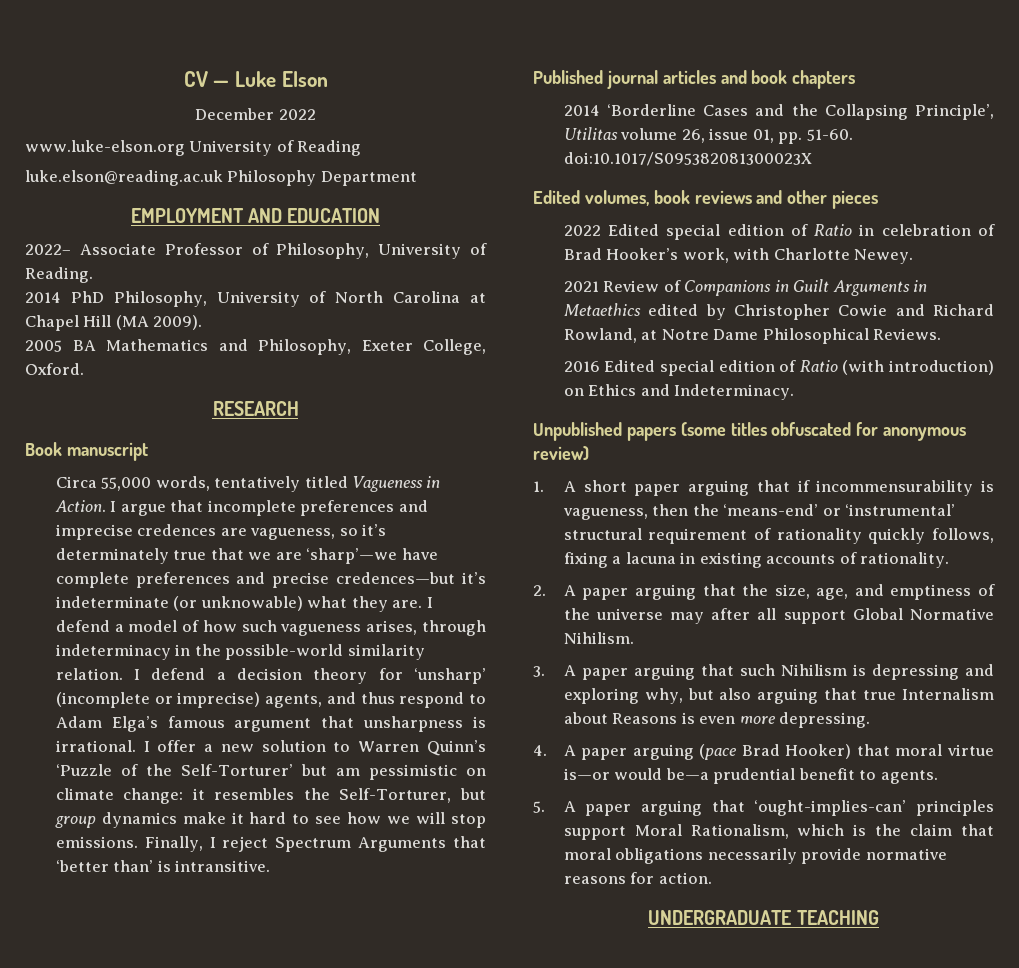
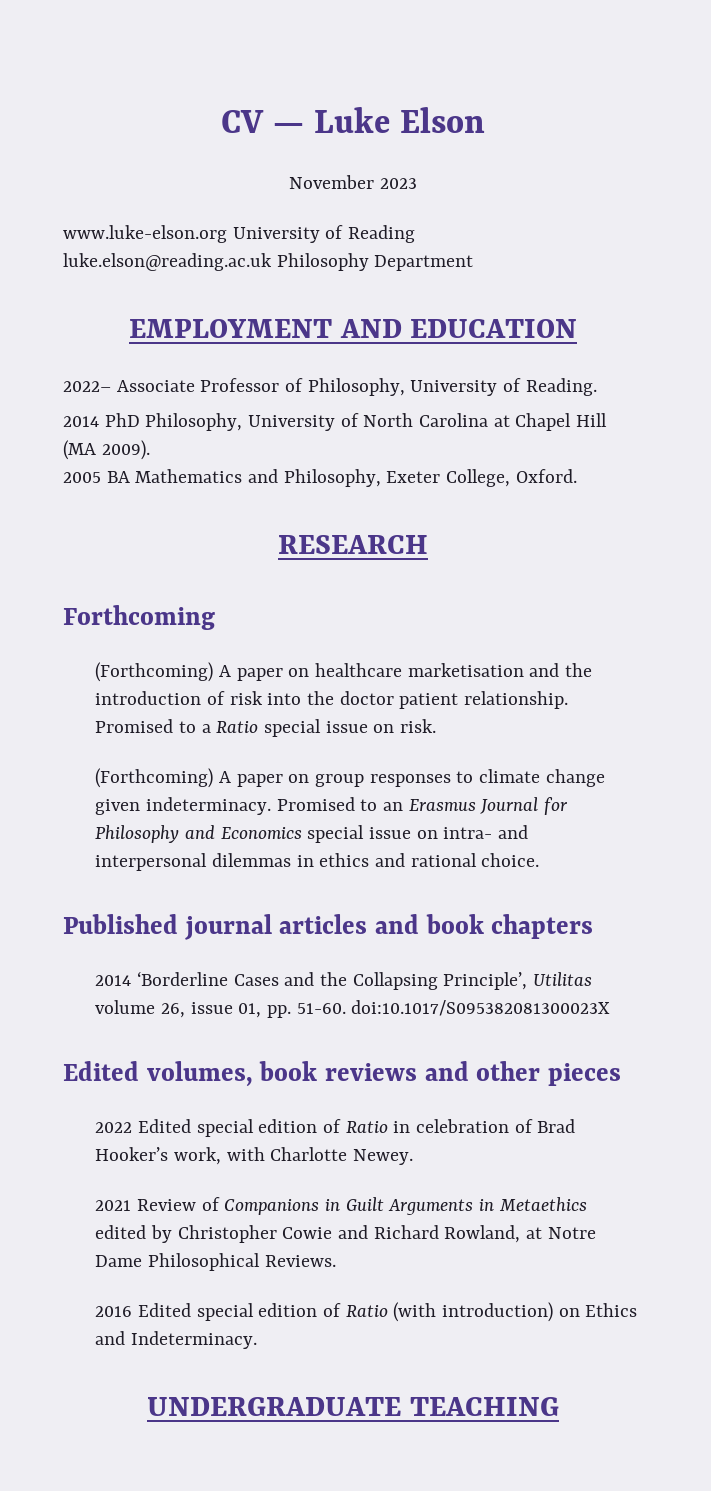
[195,108,316,120] December 2022 -> [289,175,417,189] November 2023
[25,442,148,461] [55,476,441,492] [54,500,428,516] [55,524,387,540] [55,548,438,564] [55,572,486,588] [55,596,433,612] [55,620,486,636] [55,644,425,660] [55,668,486,684] [55,692,486,708] [55,716,486,732] [55,740,486,756] [55,764,487,780] [55,788,486,804] [54,812,487,828] [55,836,486,852] [55,860,271,872] Book manuscript // Circa 55,000 words, tentatively titled Vagueness in Action. I argue that incomplete preferences and imprecise credences are vagueness, so it’s determinately true that we are ‘sharp’—we have complete preferences and precise credences—but it’s indeterminate (or unknowable) what they are. I defend a model of how such vagueness arises, through indeterminacy in the possible-world similarity relation. I defend a decision theory for ‘unsharp’ (incomplete or imprecise) agents, and thus respond to Adam Elga’s famous argument that unsharpness is irrational. I offer a new solution to Warren Quinn’s ‘Puzzle of the Self-Torturer’ but am pessimistic on climate change: it resembles the Self-Torturer, but group dynamics make it hard to see how we will stop emissions. Finally, I reject Spectrum Arguments that ‘better than’ is intransitive. -> [63,605,215,630] [95,662,593,682] [95,691,569,709] [95,719,437,737] [95,768,605,788] [95,797,569,815] [95,825,529,843] [95,853,540,871] Forthcoming // (Forthcoming) A paper on healthcare marketisation and the introduction of risk into the doctor patient relationship. Promised to a Ratio special issue on risk. // (Forthcoming) A paper on group responses to climate change given indeterminacy. Promised to an Erasmus Journal for Philosophy and Economics special issue on intra- and interpersonal dilemmas in ethics and rational choice.
[533,422,967,441] [533,446,589,461] [533,480,994,496] [562,504,956,520] [563,528,994,544] [563,552,949,568] [533,584,995,600] [563,608,994,624] [563,632,634,644] [533,664,994,680] [563,688,994,704] [563,712,871,728] [533,744,994,760] [563,768,938,784] [533,800,994,816] [563,824,994,840] [563,848,947,864] [563,872,712,884] // Unpublished papers (some titles obfuscated for anonymous review) // 1. A short paper arguing that if incommensurability is vagueness, then the ‘means-end’ or ‘instrumental’ structural requirement of rationality quickly follows, fixing a lacuna in existing accounts of rationality. // 2. A paper arguing that the size, age, and emptiness of the universe may after all support Global Normative Nihilism. // 3. A paper arguing that such Nihilism is depressing and exploring why, but also arguing that true Internalism about Reasons is even more depressing. // 4. A paper arguing (pace Brad Hooker) that moral virtue is—or would be—a prudential benefit to agents. // 5. A paper arguing that ‘ought-implies-can’ principles support Moral Rationalism, which is the claim that moral obligations necessarily provide normative reasons for action. -> (258, 1340) none

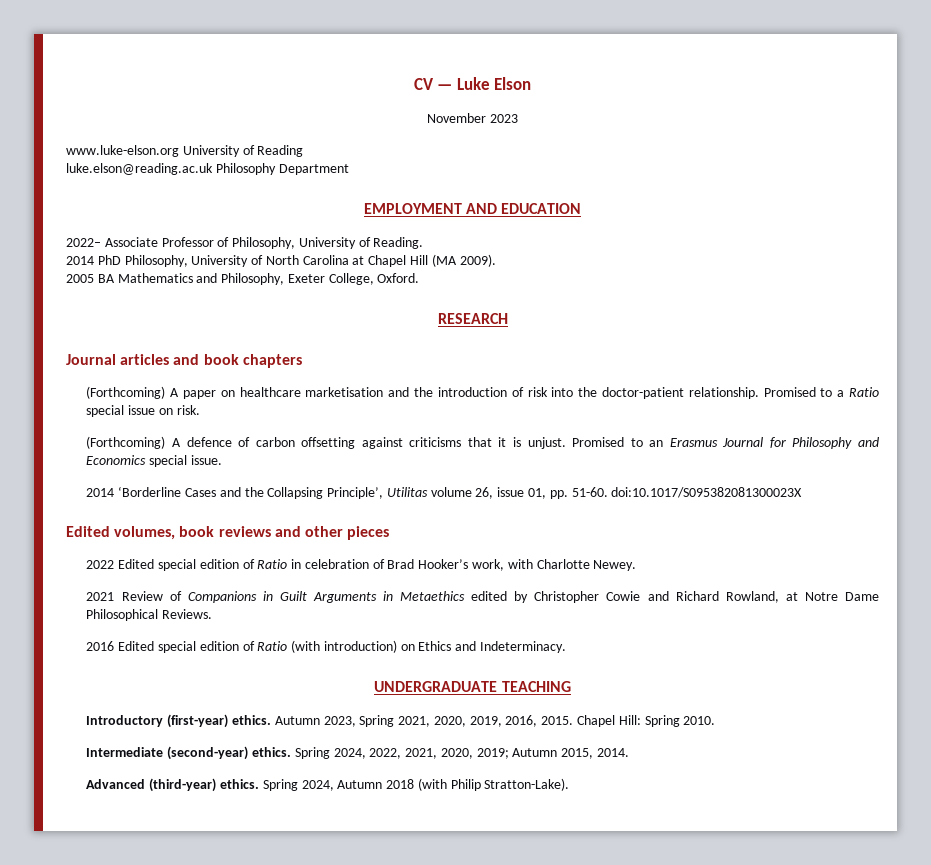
[63,605,215,630] Forthcoming -> [66,354,302,368] Journal articles and book chapters
[339,691,459,709] doctor patient -> [601,387,684,399] doctor-patient
[236,769,605,787] [95,797,272,815] paper on group responses to climate change given indeterminacy. -> [186,437,566,449] defence of carbon offsetting against criticisms that it is unjust.
[369,825,529,839] [95,853,540,871] [63,914,594,940] issue on intra- and interpersonal dilemmas in ethics and rational choice. // Published journal articles and book chapters -> [190,455,222,465] issue.
(559, 1406) none -> [86,714,716,728] [86,746,629,760] [86,778,570,792] // Introductory (first-year) ethics. Autumn 2023, Spring 2021, 2020, 2019, 2016, 2015. Chapel Hill: Spring 2010. // Intermediate (second-year) ethics. Spring 2024, 2022, 2021, 2020, 2019; Autumn 2015, 2014. // Advanced (third-year) ethics. Spring 2024, Autumn 2018 (with Philip Stratton-Lake).

